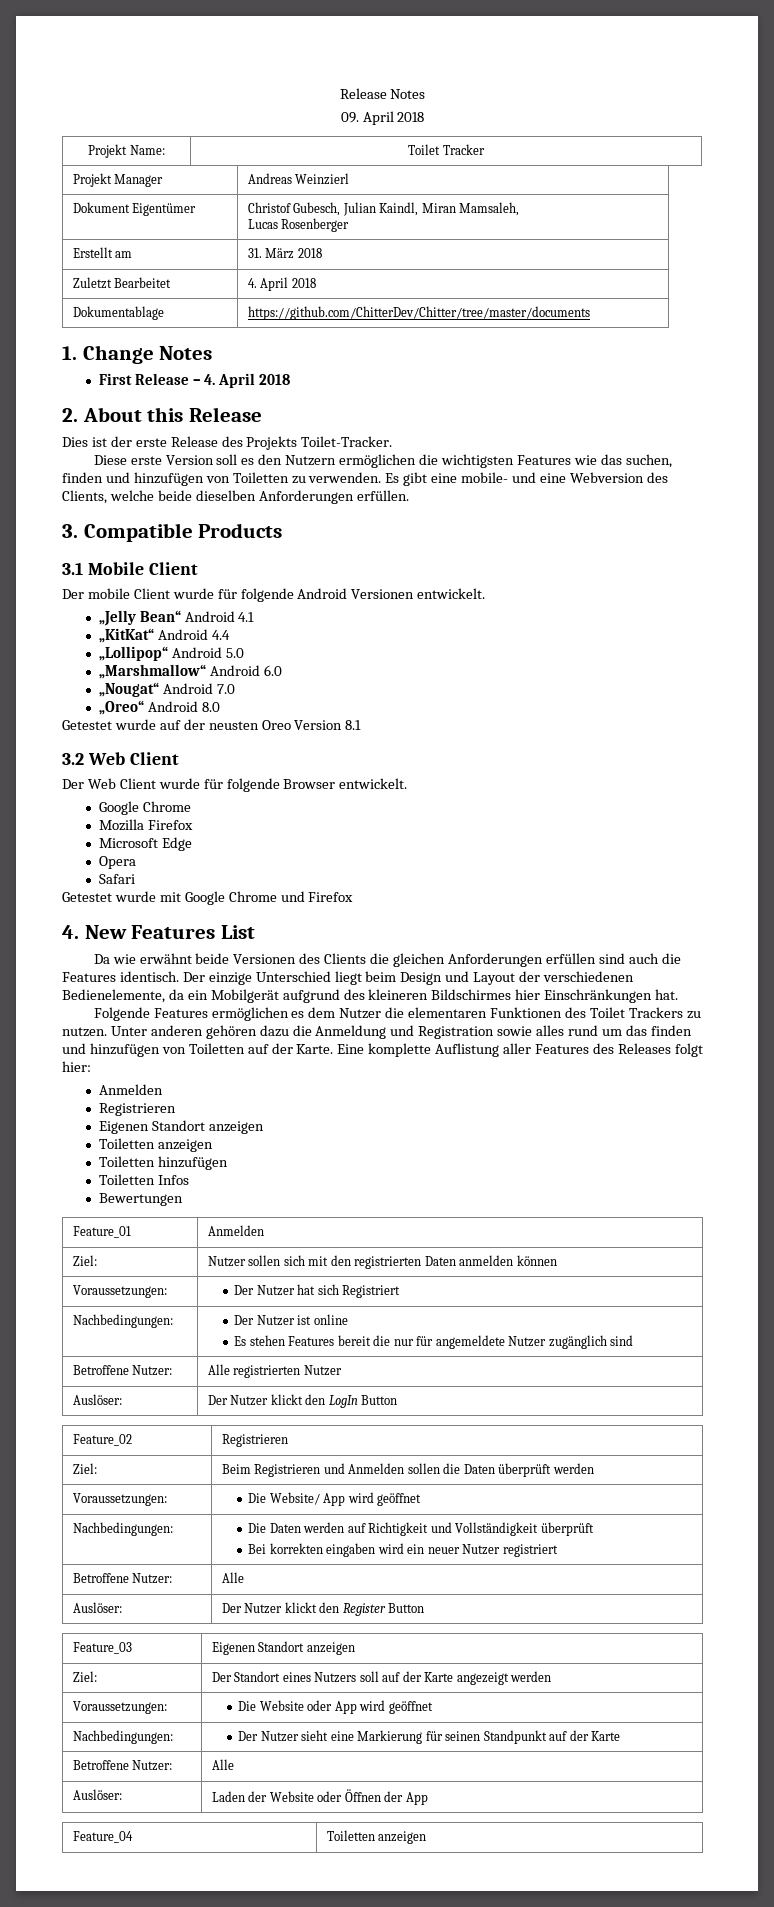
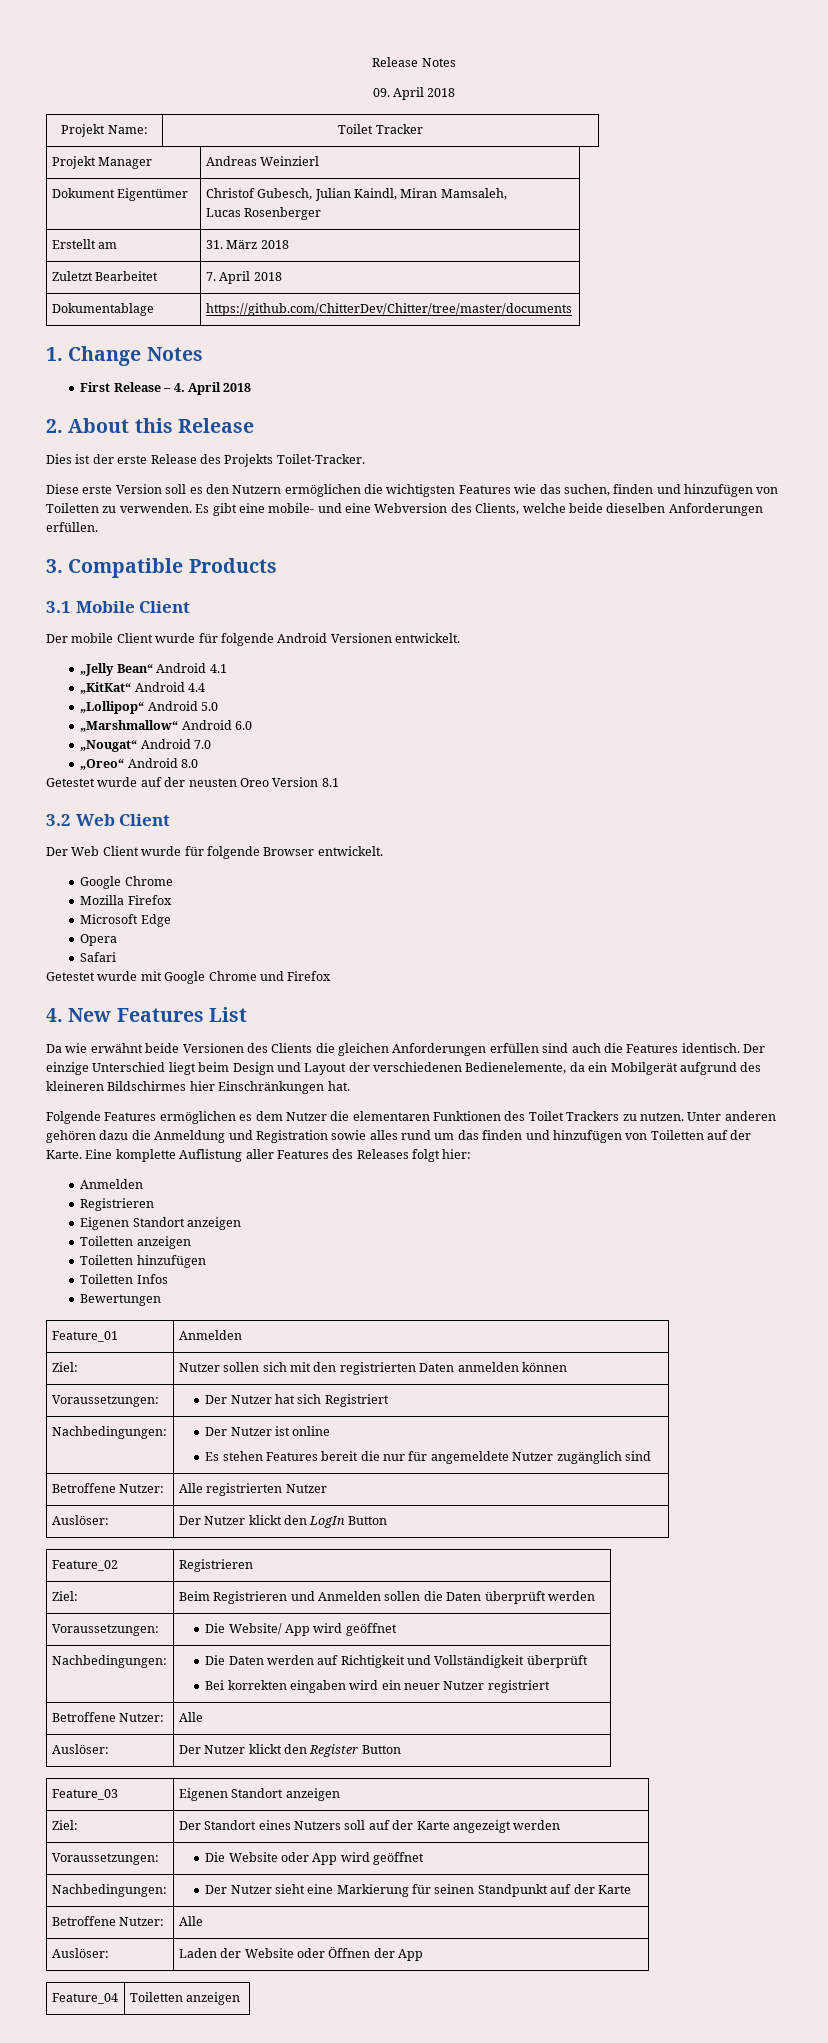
[247,278,257,288] 4. -> [205,272,216,281] 7.

